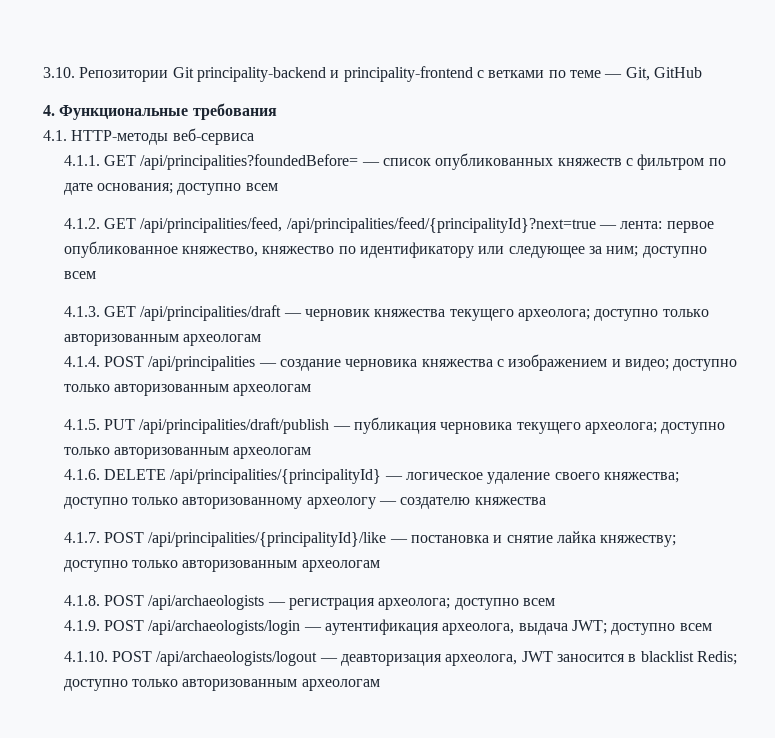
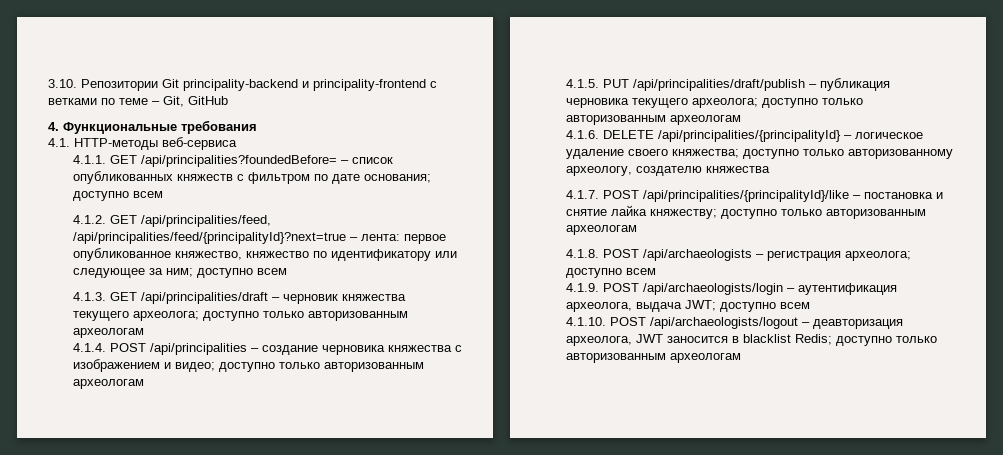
[604,74,623,78] — -> [152,101,160,105] –
[361,162,380,166] — -> [340,160,349,164] –
[599,225,618,229] — -> [349,237,358,241] –
[283,313,302,317] — -> [271,297,280,301] –
[258,363,277,367] — -> [250,348,259,352] –
[332,426,351,430] — -> [808,84,817,88] –
[384,476,403,480] — -> [843,135,852,139] –
[306,497,398,509] археологу — -> [565,166,632,176] археологу,
[389,539,408,543] — -> [852,195,861,199] –
[267,602,286,606] — -> [755,254,764,258] –
[303,627,322,631] — -> [786,288,795,292] –
[319,658,338,662] — -> [801,322,810,326] –

